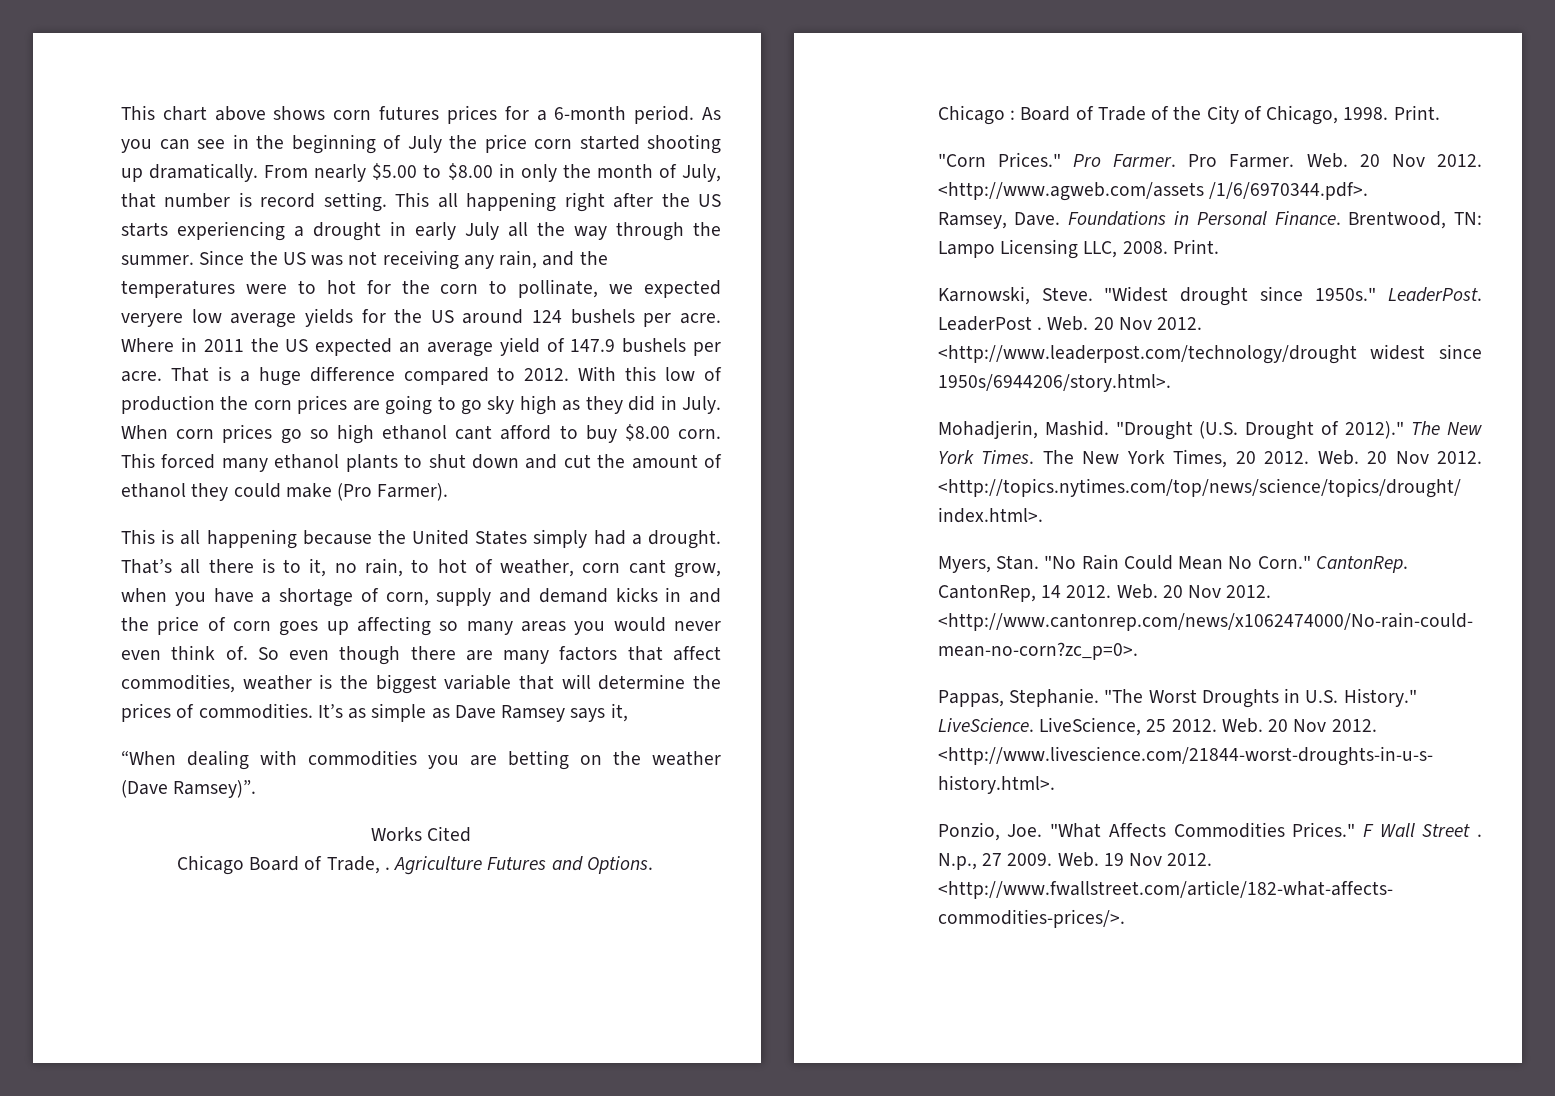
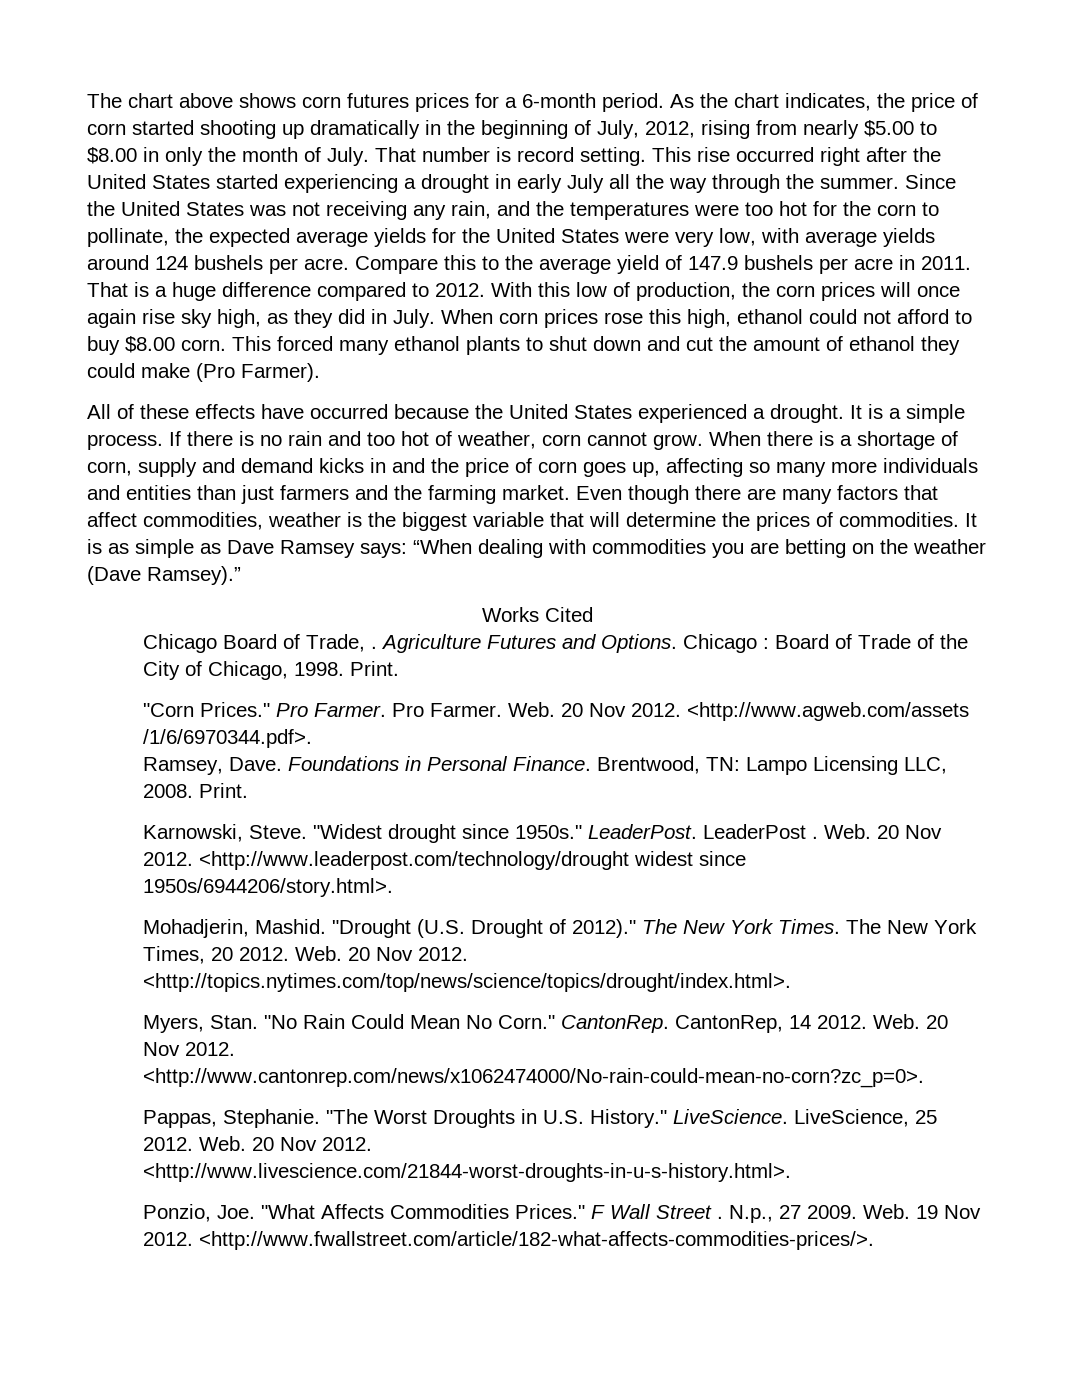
[121,105,155,120] This -> [87,93,122,108] The
[121,134,721,154] [121,163,309,182] you can see in the beginning of July the price corn started shooting up dramatically. From -> [700,93,978,112] [87,120,797,139] the chart indicates, the price of corn started shooting up dramatically in the beginning of July, 2012, rising from
[681,164,721,182] [121,193,156,208] July, that -> [327,147,416,166] July. That
[437,192,557,212] all happening -> [697,147,814,162] rise occurred
[698,194,721,207] [121,222,168,237] US starts -> [87,174,278,189] United States started
[282,252,306,265] US -> [121,201,244,216] United States
[297,280,316,294] to -> [745,202,773,216] too
[609,280,721,298] [121,308,454,328] we expected veryere low average yields for the US -> [175,228,935,247] the expected average yields for the United States were very low, with average yields
[121,337,420,356] Where in 2011 the US expected an -> [355,255,533,274] Compare this to the
[121,371,162,382] acre. -> [854,255,971,270] acre in 2011.
[121,395,215,414] production -> [636,282,736,301] production,
[352,395,557,415] are going to go sky high -> [880,282,960,297] [87,309,261,328] will once again rise sky high,
[280,424,493,444] go so high ethanol cant -> [604,309,891,328] rose this high, ethanol could not
[121,529,721,549] [121,558,721,578] [121,588,254,606] This is all happening because the United States simply had a drought. That’s all there is to it, no rain, to hot of weather, corn cant grow, when you have -> [87,404,965,423] [87,431,834,450] All of these effects have occurred because the United States experienced a drought. It is a simple process. If there is no rain and too hot of weather, corn cannot grow. When there is
[326,621,349,635] up -> [632,462,660,477] up,
[520,617,721,635] [121,645,330,660] areas you would never even think of. So even -> [831,458,978,473] [87,485,622,504] more individuals and entities than just farmers and the farming market. Even
[317,704,343,718] It’s -> [965,513,977,527] [87,539,102,554] It is
[570,703,628,722] says it, // -> [360,543,407,558] says:
[173,780,257,798] Ramsey)”. -> [147,566,241,585] Ramsey).”

